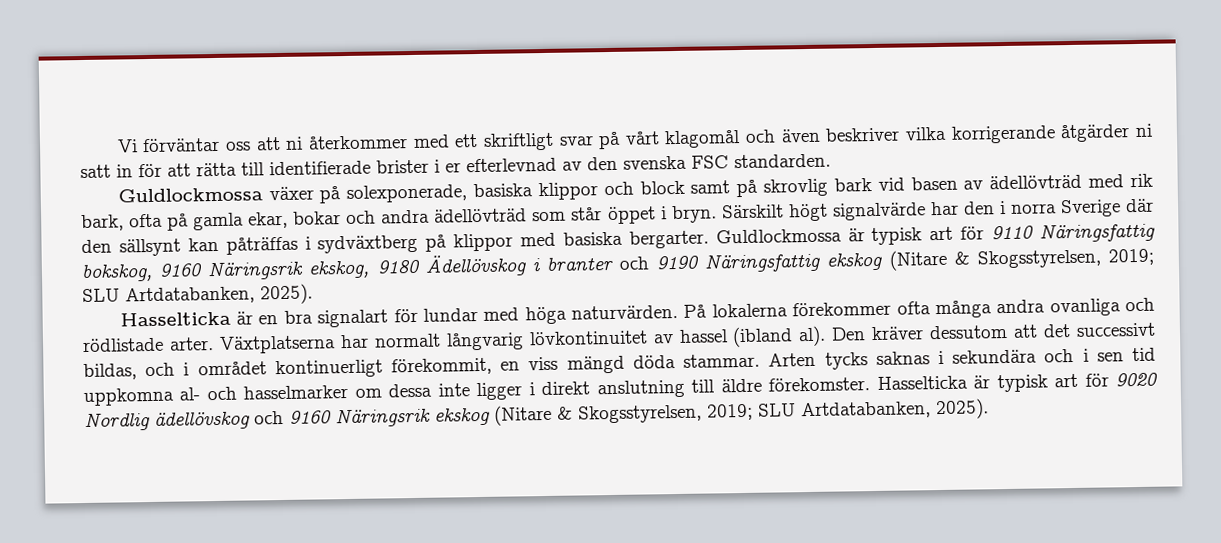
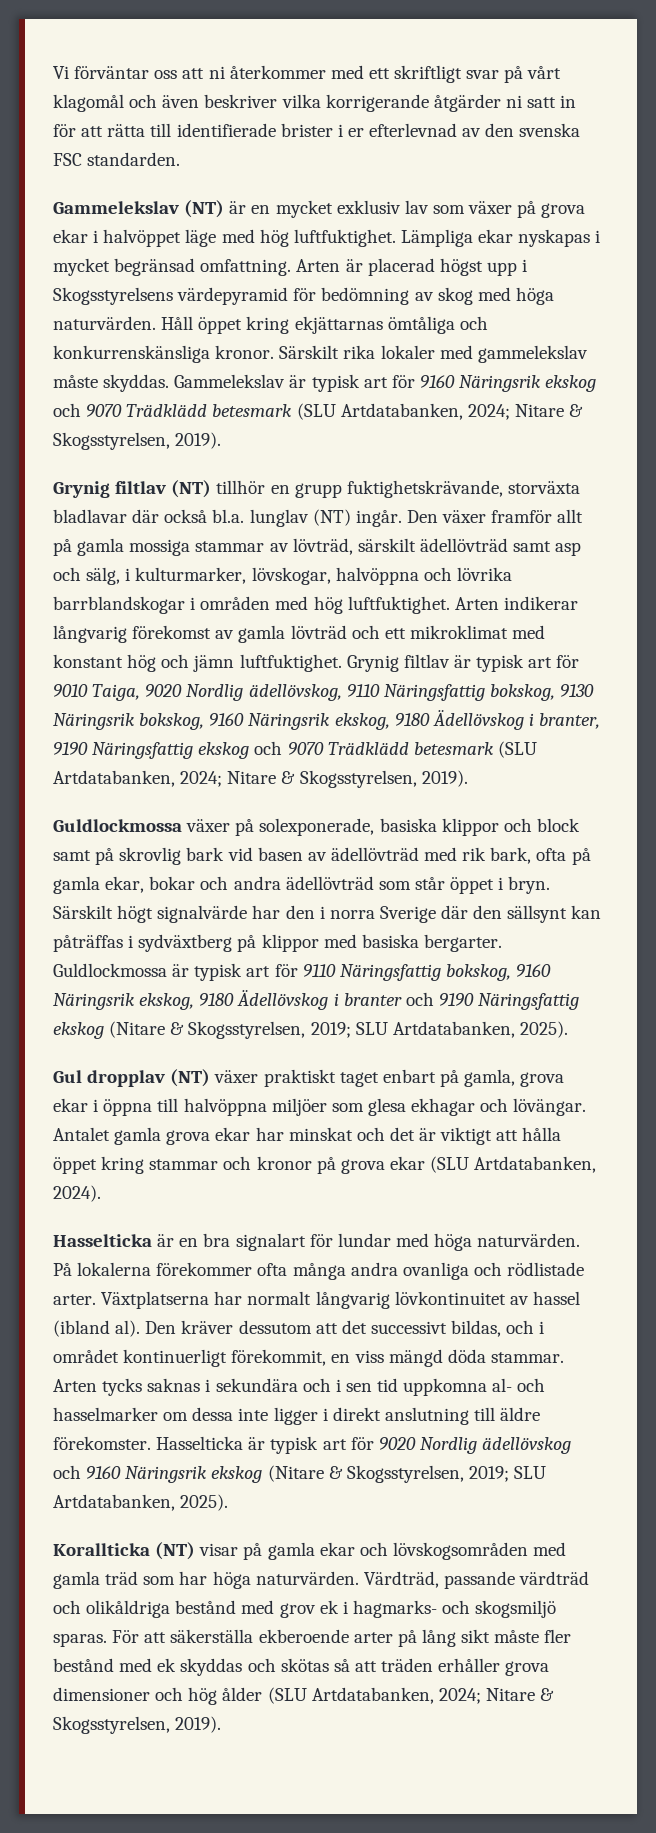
(831, 161) none -> [53,200,586,218] [53,229,601,247] [53,258,528,276] [53,287,554,305] [53,316,488,334] [53,345,588,363] [53,374,597,392] [53,403,584,420] [53,432,222,450] [53,480,580,498] [53,509,584,527] [53,538,582,556] [53,567,512,585] [53,596,578,614] [53,625,546,643] [53,654,580,672] [53,684,595,701] [53,710,601,730] [53,741,537,759] [53,770,468,788] // Gammelekslav (NT) är en mycket exklusiv lav som växer på grova ekar i halvöppet läge med hög luftfuktighet. Lämpliga ekar nyskapas i mycket begränsad omfattning. Arten är placerad högst upp i Skogsstyrelsens värdepyramid för bedömning av skog med höga naturvärden. Håll öppet kring ekjättarnas ömtåliga och konkurrenskänsliga kronor. Särskilt rika lokaler med gammelekslav måste skyddas. Gammelekslav är typisk art för 9160 Näringsrik ekskog och 9070 Trädklädd betesmark (SLU Artdatabanken, 2024; Nitare & Skogsstyrelsen, 2019). // Grynig filtlav (NT) tillhör en grupp fuktighetskrävande, storväxta bladlavar där också bl.a. lunglav (NT) ingår. Den växer framför allt på gamla mossiga stammar av lövträd, särskilt ädellövträd samt asp och sälg, i kulturmarker, lövskogar, halvöppna och lövrika barrblandskogar i områden med hög luftfuktighet. Arten indikerar långvarig förekomst av gamla lövträd och ett mikroklimat med konstant hög och jämn luftfuktighet. Grynig filtlav är typisk art för 9010 Taiga, 9020 Nordlig ädellövskog, 9110 Näringsfattig bokskog, 9130 Näringsrik bokskog, 9160 Näringsrik ekskog, 9180 Ädellövskog i branter, 9190 Näringsfattig ekskog och 9070 Trädklädd betesmark (SLU Artdatabanken, 2024; Nitare & Skogsstyrelsen, 2019).
(313, 294) none -> [53,1069,565,1087] [53,1098,587,1116] [53,1127,562,1145] [53,1156,597,1174] [53,1185,101,1202] // Gul dropplav (NT) växer praktiskt taget enbart på gamla, grova ekar i öppna till halvöppna miljöer som glesa ekhagar och lövängar. Antalet gamla grova ekar har minskat och det är viktigt att hålla öppet kring stammar och kronor på grova ekar (SLU Artdatabanken, 2024).
(989, 409) none -> [53,1542,567,1560] [53,1571,590,1589] [53,1600,557,1618] [53,1629,572,1647] [53,1658,550,1676] [53,1687,555,1705] [53,1716,222,1734] // Korallticka (NT) visar på gamla ekar och lövskogsområden med gamla träd som har höga naturvärden. Värdträd, passande värdträd och olikåldriga bestånd med grov ek i hagmarks- och skogsmiljö sparas. För att säkerställa ekberoende arter på lång sikt måste fler bestånd med ek skyddas och skötas så att träden erhåller grova dimensioner och hög ålder (SLU Artdatabanken, 2024; Nitare & Skogsstyrelsen, 2019).

